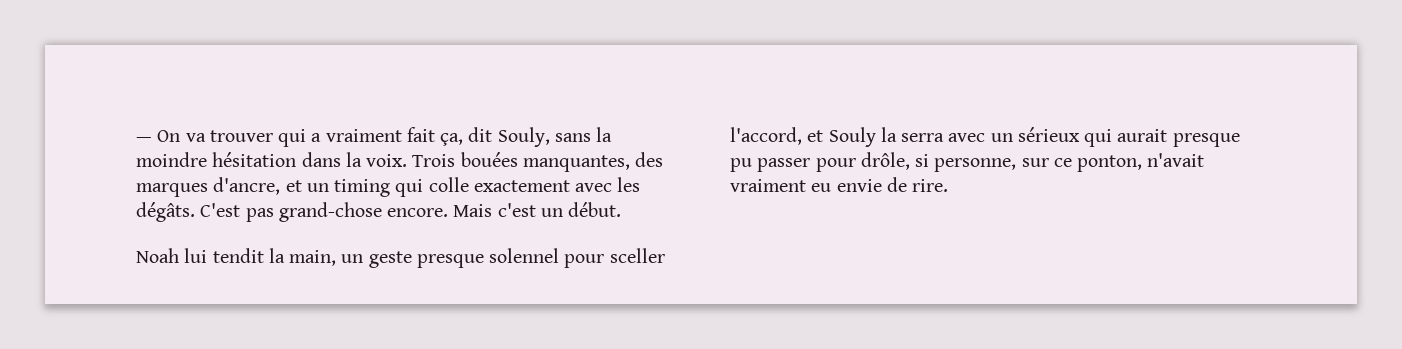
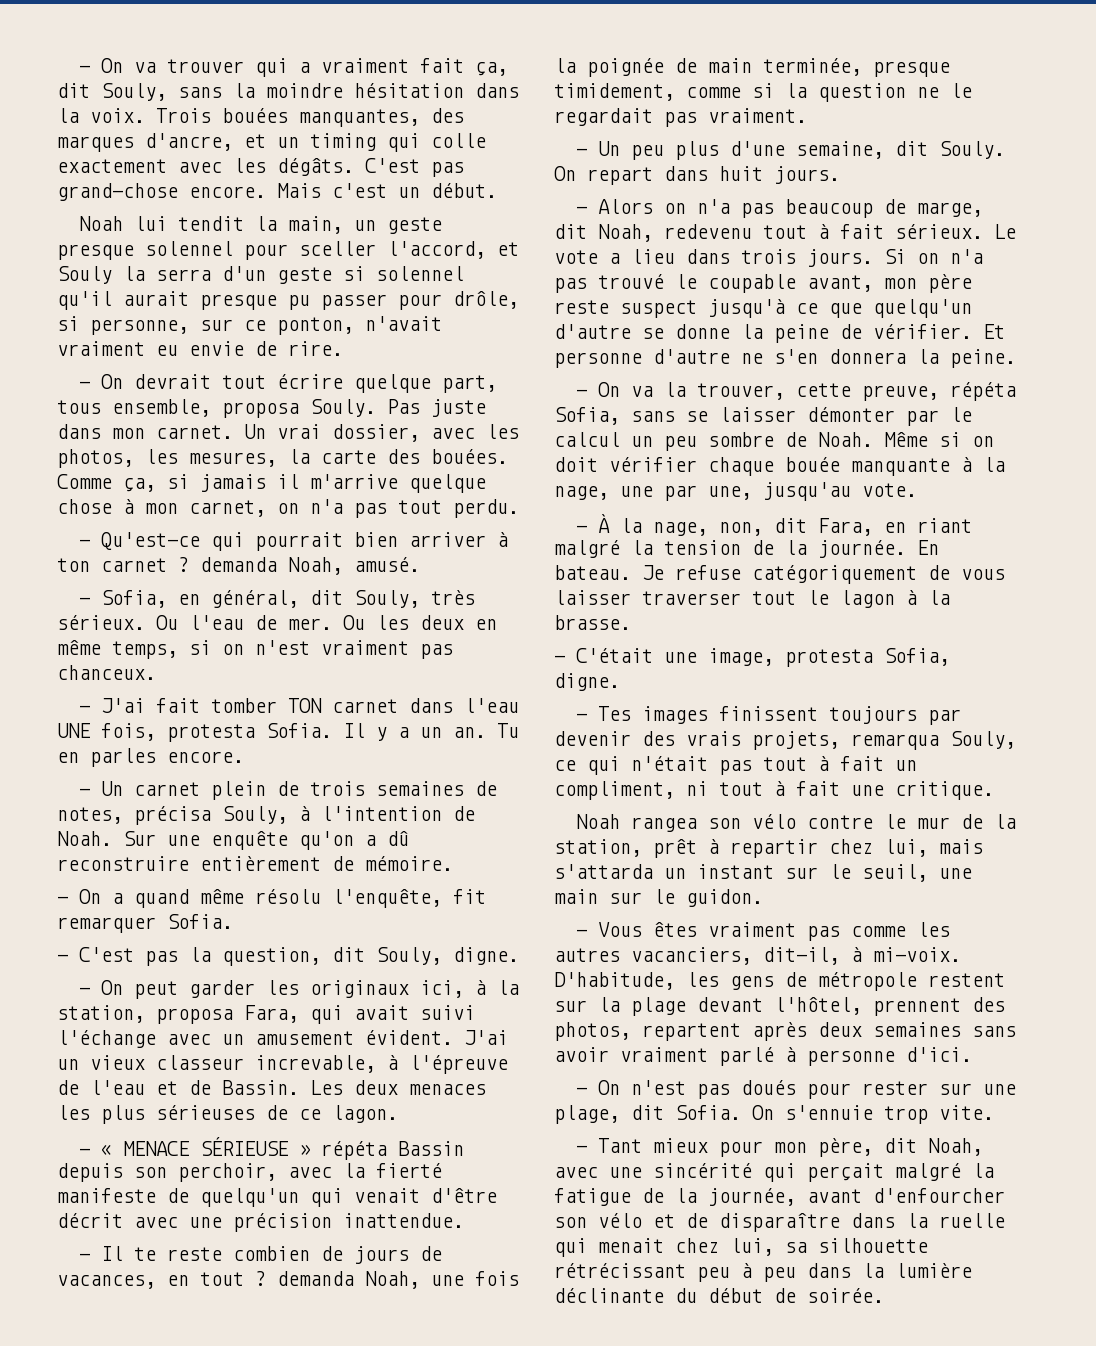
[948,127,1113,147] avec un sérieux qui -> [222,266,464,284] [57,291,112,310] d'un geste si solennel qu'il
(949, 185) none -> [79,374,498,393] [57,399,486,418] [57,424,519,442] [57,449,508,468] [57,474,486,493] [57,499,519,518] [79,532,509,551] [57,557,420,575] [79,590,476,608] [57,615,497,630] [57,640,453,659] [57,665,156,680] [79,698,520,713] [57,723,519,742] [57,748,244,767] [79,781,498,800] [57,806,475,825] [57,831,409,850] [57,856,453,871] [57,889,486,908] [57,914,233,933] [57,947,519,966] [79,980,520,999] [57,1005,475,1024] [57,1030,508,1048] [57,1055,508,1074] [57,1080,486,1095] [57,1105,398,1124] [79,1137,465,1160] [57,1163,442,1182] [57,1188,497,1207] [57,1213,464,1232] [79,1246,443,1264] [57,1271,519,1289] [554,58,950,77] [554,83,972,102] [554,108,807,127] [576,141,1006,160] [554,166,840,185] [576,199,984,218] [554,224,1016,242] [554,249,983,267] [554,274,972,293] [554,299,972,318] [554,324,1005,343] [554,349,1016,368] [576,382,1017,401] [554,407,972,426] [554,432,994,451] [554,457,1005,476] [554,482,917,501] [576,514,973,536] [554,540,939,558] [554,565,1005,584] [554,590,950,608] [554,615,631,630] [554,648,950,667] [554,673,620,691] [576,706,962,725] [554,731,1016,750] [554,756,917,775] [554,781,994,800] [576,814,1017,832] [554,839,983,858] [554,864,972,882] [554,889,763,907] [576,922,951,941] [554,947,961,965] [554,972,1005,991] [554,997,1005,1016] [554,1022,1016,1041] [554,1047,972,1066] [576,1080,1017,1099] [554,1105,994,1124] [576,1138,984,1157] [554,1163,994,1182] [554,1188,1005,1206] [554,1213,1005,1232] [554,1238,928,1257] [554,1263,972,1282] [554,1288,884,1303] // — On devrait tout écrire quelque part, tous ensemble, proposa Souly. Pas juste dans mon carnet. Un vrai dossier, avec les photos, les mesures, la carte des bouées. Comme ça, si jamais il m'arrive quelque chose à mon carnet, on n'a pas tout perdu. // — Qu'est-ce qui pourrait bien arriver à ton carnet ? demanda Noah, amusé. // — Sofia, en général, dit Souly, très sérieux. Ou l'eau de mer. Ou les deux en même temps, si on n'est vraiment pas chanceux. // — J'ai fait tomber TON carnet dans l'eau UNE fois, protesta Sofia. Il y a un an. Tu en parles encore. // — Un carnet plein de trois semaines de notes, précisa Souly, à l'intention de Noah. Sur une enquête qu'on a dû reconstruire entièrement de mémoire. // — On a quand même résolu l'enquête, fit remarquer Sofia. // — C'est pas la question, dit Souly, digne. // — On peut garder les originaux ici, à la station, proposa Fara, qui avait suivi l'échange avec un amusement évident. J'ai un vieux classeur increvable, à l'épreuve de l'eau et de Bassin. Les deux menaces les plus sérieuses de ce lagon. // — « MENACE SÉRIEUSE » répéta Bassin depuis son perchoir, avec la fierté manifeste de quelqu'un qui venait d'être décrit avec une précision inattendue. // — Il te reste combien de jours de vacances, en tout ? demanda Noah, une fois la poignée de main terminée, presque timidement, comme si la question ne le regardait pas vraiment. // — Un peu plus d'une semaine, dit Souly. On repart dans huit jours. // — Alors on n'a pas beaucoup de marge, dit Noah, redevenu tout à fait sérieux. Le vote a lieu dans trois jours. Si on n'a pas trouvé le coupable avant, mon père reste suspect jusqu'à ce que quelqu'un d'autre se donne la peine de vérifier. Et personne d'autre ne s'en donnera la peine. // — On va la trouver, cette preuve, répéta Sofia, sans se laisser démonter par le calcul un peu sombre de Noah. Même si on doit vérifier chaque bouée manquante à la nage, une par une, jusqu'au vote. // — À la nage, non, dit Fara, en riant malgré la tension de la journée. En bateau. Je refuse catégoriquement de vous laisser traverser tout le lagon à la brasse. // — C'était une image, protesta Sofia, digne. // — Tes images finissent toujours par devenir des vrais projets, remarqua Souly, ce qui n'était pas tout à fait un compliment, ni tout à fait une critique. // Noah rangea son vélo contre le mur de la station, prêt à repartir chez lui, mais s'attarda un instant sur le seuil, une main sur le guidon. // — Vous êtes vraiment pas comme les autres vacanciers, dit-il, à mi-voix. D'habitude, les gens de métropole restent sur la plage devant l'hôtel, prennent des photos, repartent après deux semaines sans avoir vraiment parlé à personne d'ici. // — On n'est pas doués pour rester sur une plage, dit Sofia. On s'ennuie trop vite. // — Tant mieux pour mon père, dit Noah, avec une sincérité qui perçait malgré la fatigue de la journée, avant d'enfourcher son vélo et de disparaître dans la ruelle qui menait chez lui, sa silhouette rétrécissant peu à peu dans la lumière déclinante du début de soirée.

